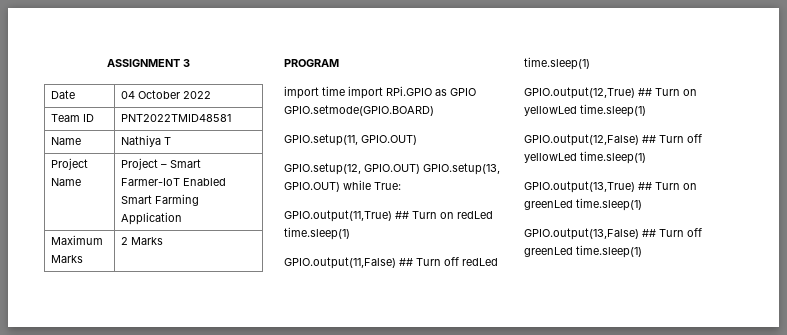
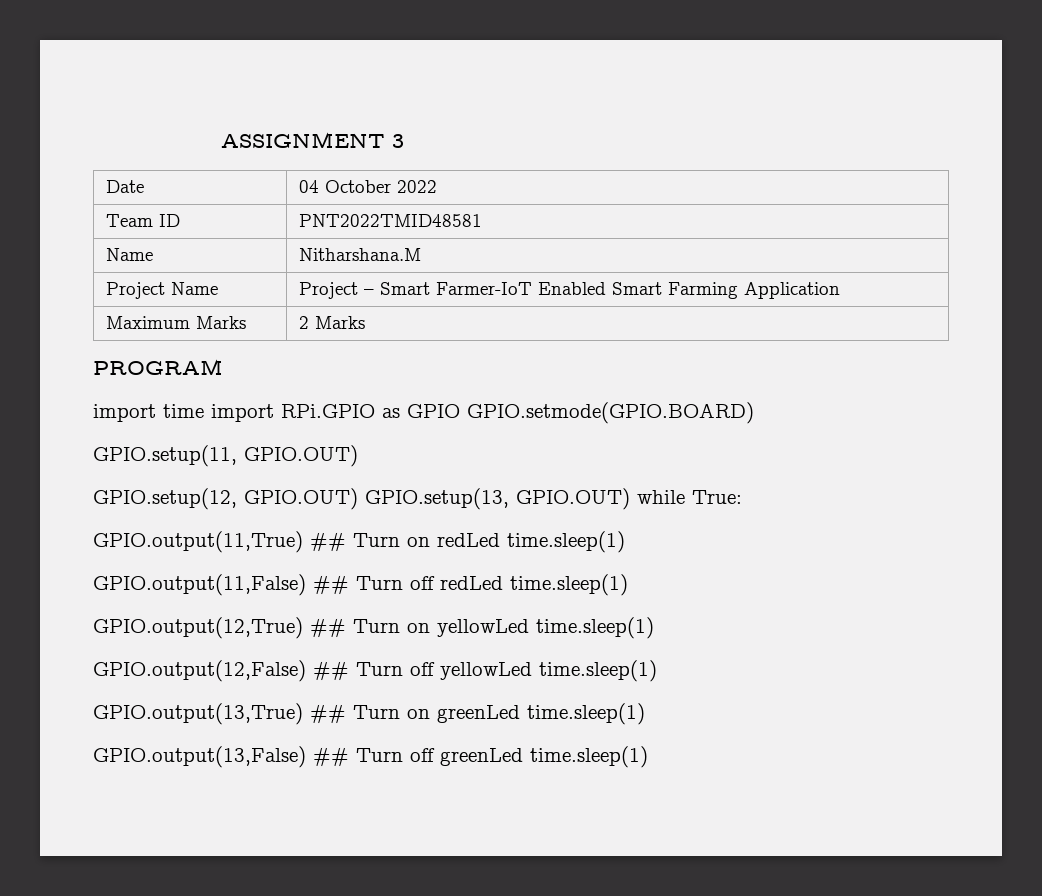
[120,135,171,147] Nathiya T -> [298,248,421,261] Nitharshana.M

